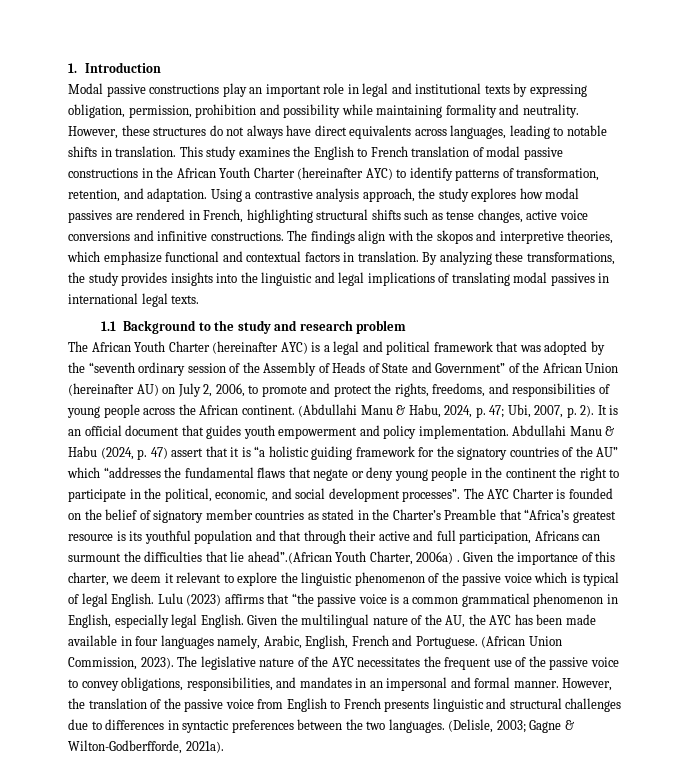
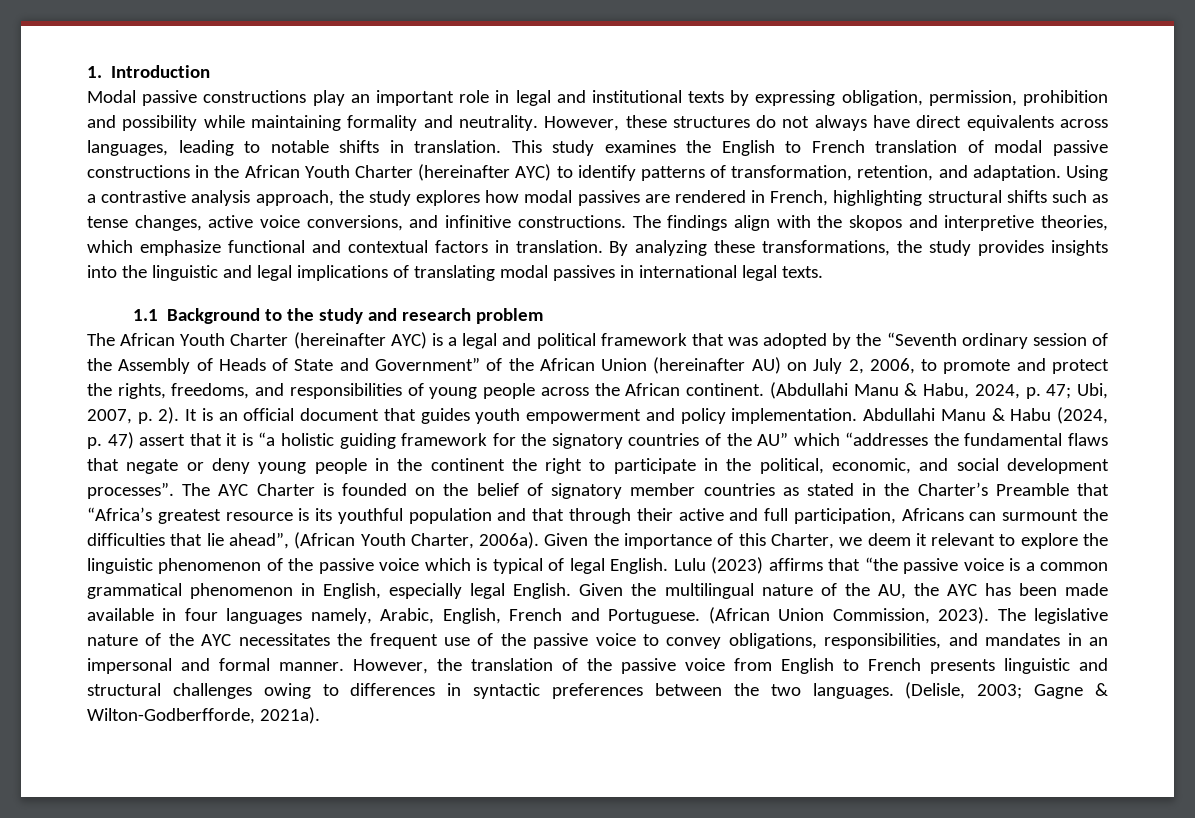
[68,231,130,241] conversions -> [306,215,403,231] conversions,
[88,362,135,373] “seventh -> [886,332,957,346] “Seventh
[247,551,460,565] ahead”.(African Youth Charter, 2006a) . -> [228,532,540,549] ahead”, (African Youth Charter, 2006a).
[68,572,109,586] charter, -> [770,533,834,549] Charter,
[68,719,88,730] due -> [263,683,311,699] owing

